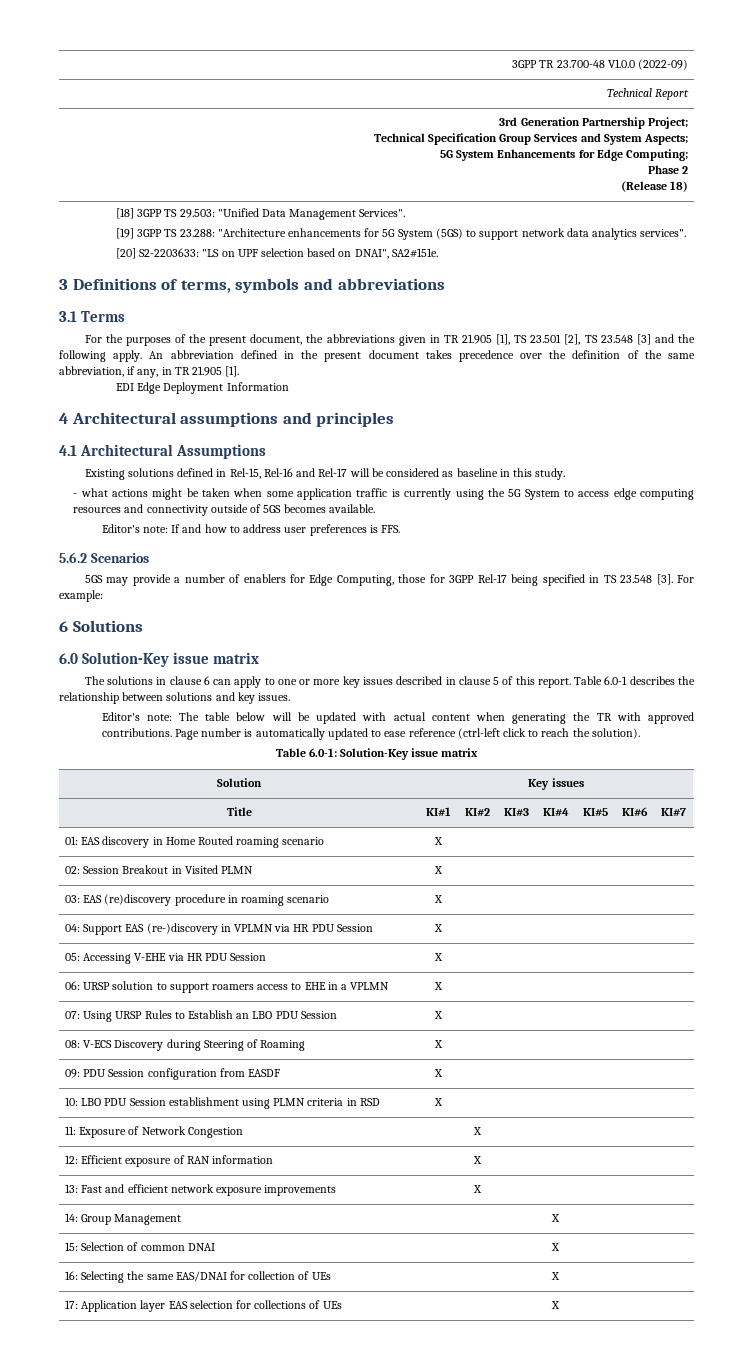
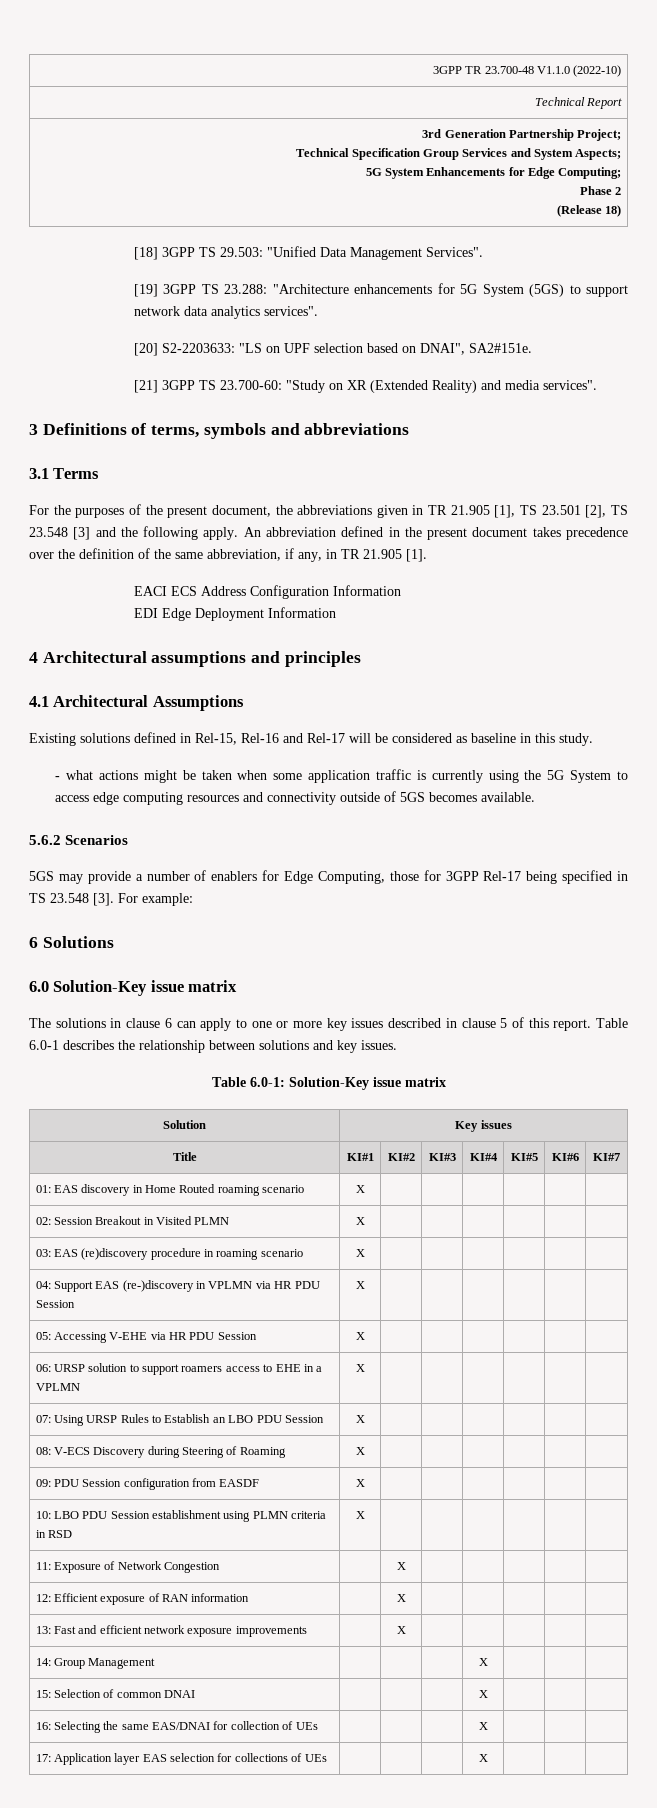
[607,59,689,70] V1.0.0 (2022-09) -> [537,65,622,77] V1.1.0 (2022-10)
(438, 253) none -> [133,380,597,393] // [21] 3GPP TS 23.700-60: "Study on XR (Extended Reality) and media services".
(240, 371) none -> [133,585,401,599] // EACI ECS Address Configuration Information
[101,524,400,536] // Editor's note: If and how to address user preferences is FFS. -> (536, 797) none
[101,712,694,724] [101,728,640,740] // Editor's note: The table below will be updated with actual content when generating the TR with approved contributions. Page number is automatically updated to ease reference (ctrl-left click to reach the solution). -> (397, 1045) none

